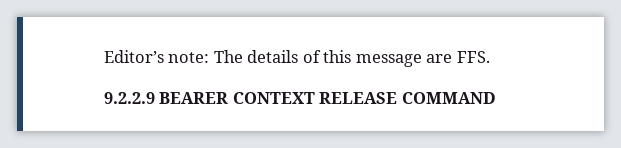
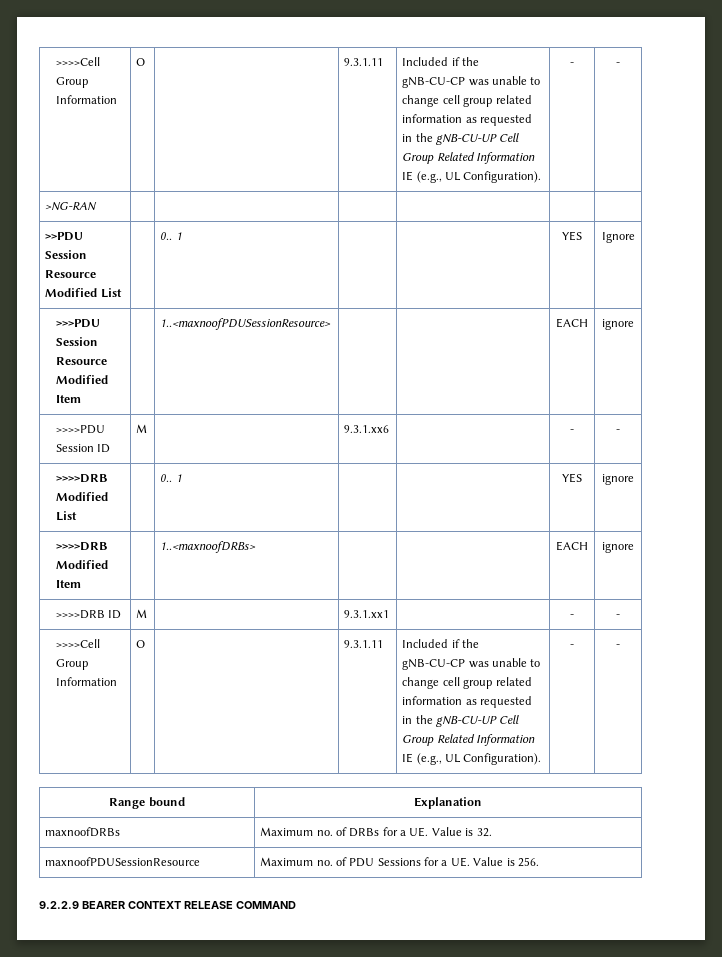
[104,50,490,67] Editor’s note: The details of this message are FFS. -> [55,57,100,66] [55,77,89,88] [55,95,117,104] [136,58,146,66] [344,58,384,66] [402,57,479,66] [402,76,541,88] [402,95,533,107] [402,114,532,126] [402,133,520,145] [402,152,535,164] [402,171,542,183] [570,62,574,66] [616,62,620,66] [45,202,98,211] [45,232,84,241] [45,250,88,259] [45,270,97,278] [45,288,122,298] [160,232,182,240] [562,231,582,241] [601,232,635,243] [55,319,100,328] [55,337,98,346] [55,357,107,365] [55,375,108,384] [55,395,81,403] [160,318,332,330] [556,318,588,328] [602,319,634,330] [55,425,105,434] [55,444,111,453] [136,424,148,433] [344,425,390,433] [570,429,574,433] [616,429,620,433] [55,474,107,483] [55,492,108,501] [55,511,77,521] [160,474,182,482] [562,473,582,483] [602,474,634,485] [55,542,107,551] [55,560,108,569] [55,580,81,588] [160,541,257,553] [556,541,588,551] [602,542,634,553] [55,610,122,619] [136,609,148,618] [344,610,390,618] [570,614,574,618] [616,614,620,618] [55,639,100,648] [55,659,89,670] [55,677,117,686] [136,640,146,648] [344,640,384,648] [402,639,479,648] [402,658,541,670] [402,677,533,689] [402,696,532,708] [402,715,520,727] [402,734,535,746] [402,753,542,765] [570,644,574,648] [616,644,620,648] [109,797,185,809] [414,797,482,809] [45,827,121,837] [260,827,492,837] [45,857,201,867] [260,857,539,867] >>>>Cell Group Information | O | | 9.3.1.11 | Included if the gNB-CU-CP was unable to change cell group related information as requested in the gNB-CU-UP Cell Group Related Information IE (e.g., UL Configuration). | - | - // >NG-RAN | | | | | | // >>PDU Session Resource Modified List | | 0.. 1 | | | YES | Ignore // >>>PDU Session Resource Modified Item | | 1..<maxnoofPDUSessionResource> | | | EACH | ignore // >>>>PDU Session ID | M | | 9.3.1.xx6 | | - | - // >>>>DRB Modified List | | 0.. 1 | | | YES | ignore // >>>>DRB Modified Item | | 1..<maxnoofDRBs> | | | EACH | ignore // >>>>DRB ID | M | | 9.3.1.xx1 | | - | - // >>>>Cell Group Information | O | | 9.3.1.11 | Included if the gNB-CU-CP was unable to change cell group related information as requested in the gNB-CU-UP Cell Group Related Information IE (e.g., UL Configuration). | - | - // Range bound | Explanation // maxnoofDRBs | Maximum no. of DRBs for a UE. Value is 32. // maxnoofPDUSessionResource | Maximum no. of PDU Sessions for a UE. Value is 256.

